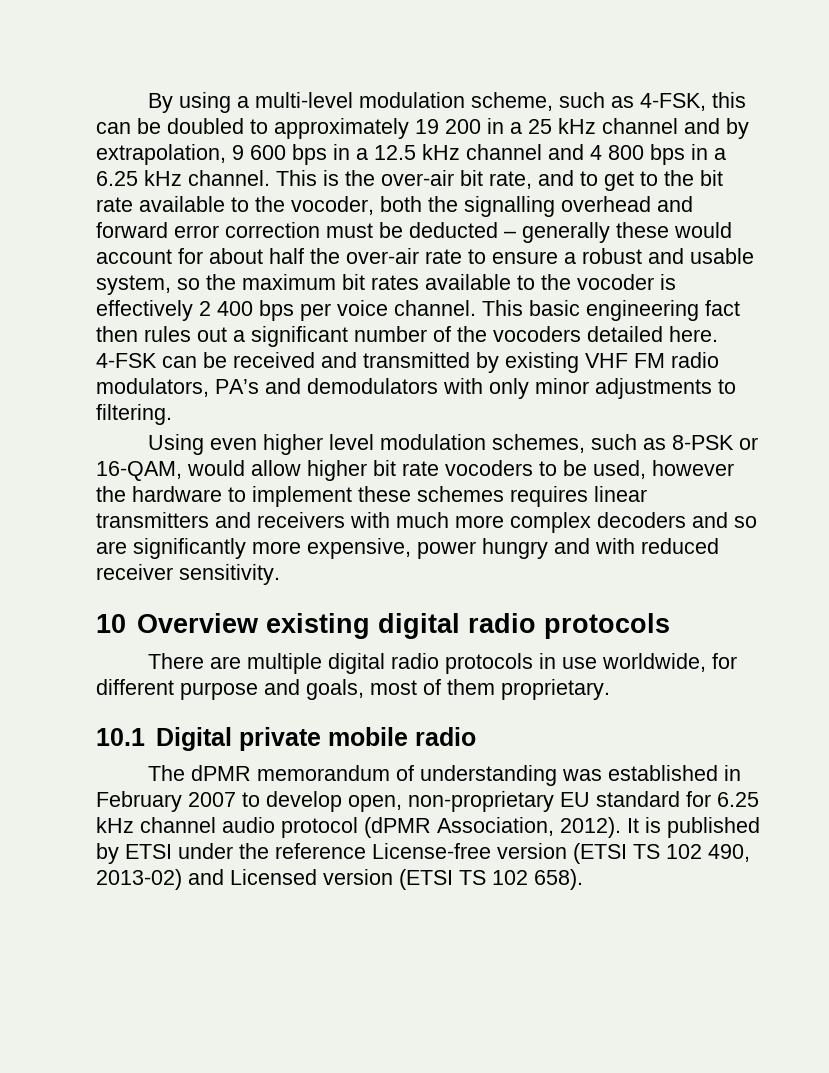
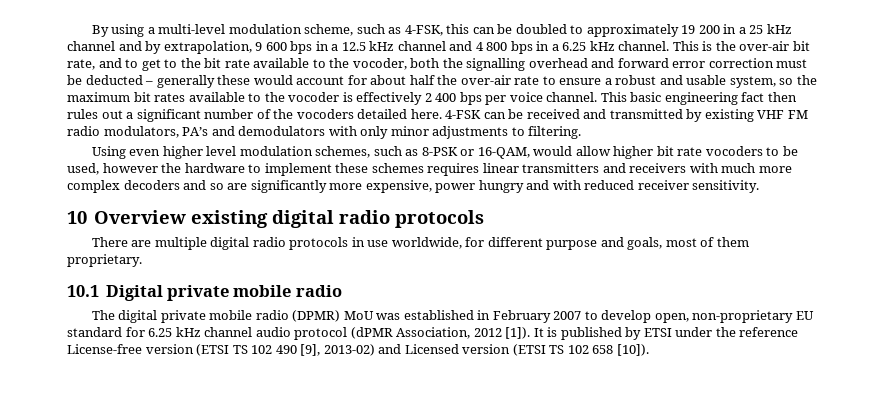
[191,765,558,786] dPMR memorandum of understanding -> [118,310,374,323] digital private mobile radio (DPMR) MoU
[560,817,621,838] 2012). -> [473,327,531,339] 2012 [1]).
[708,844,750,862] 490, -> [275,344,321,356] 490 [9],
[534,869,583,890] 658). -> [592,344,649,356] 658 [10]).

